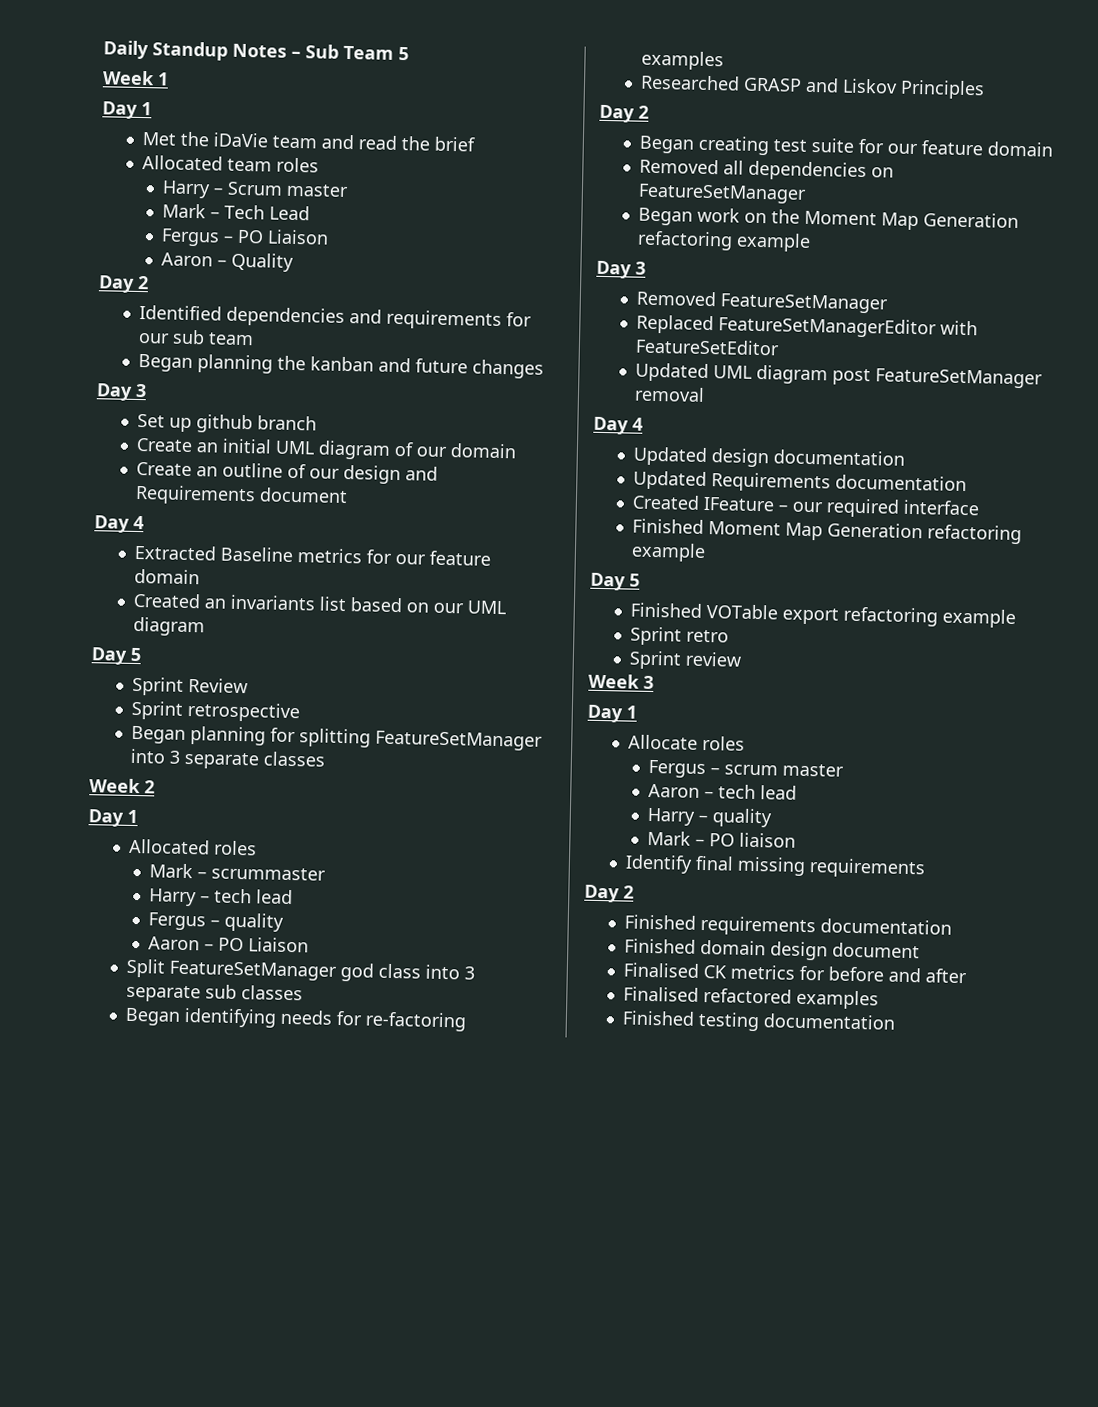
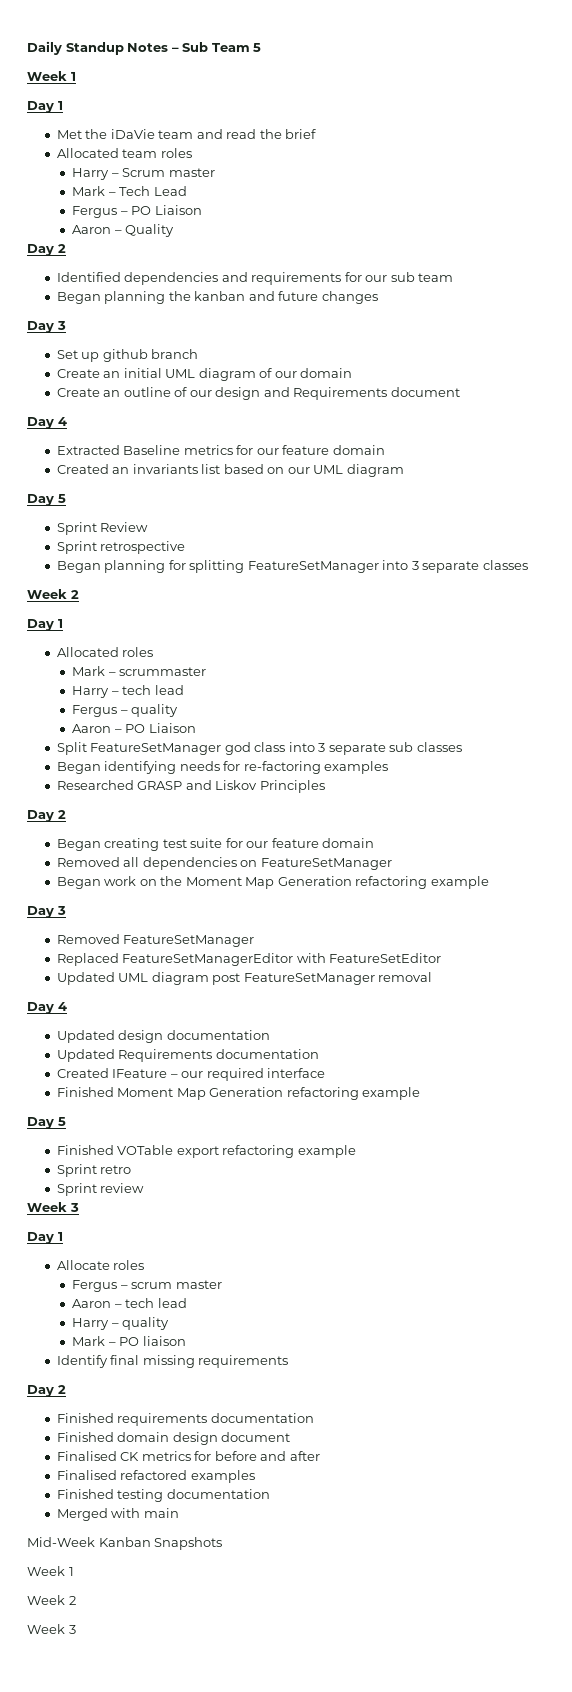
(897, 1021) none -> [56,1508,179,1521] [27,1537,223,1550] [27,1566,74,1576] [27,1595,76,1605] [27,1624,76,1634] // Merged with main // Mid-Week Kanban Snapshots // Week 1 // Week 2 // Week 3

